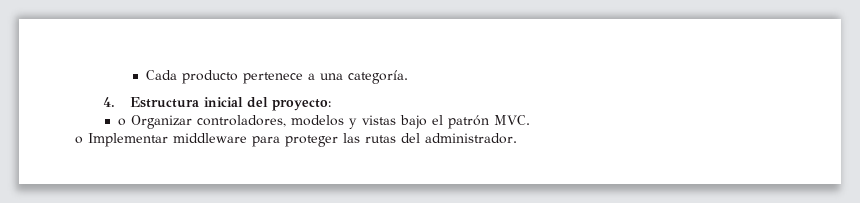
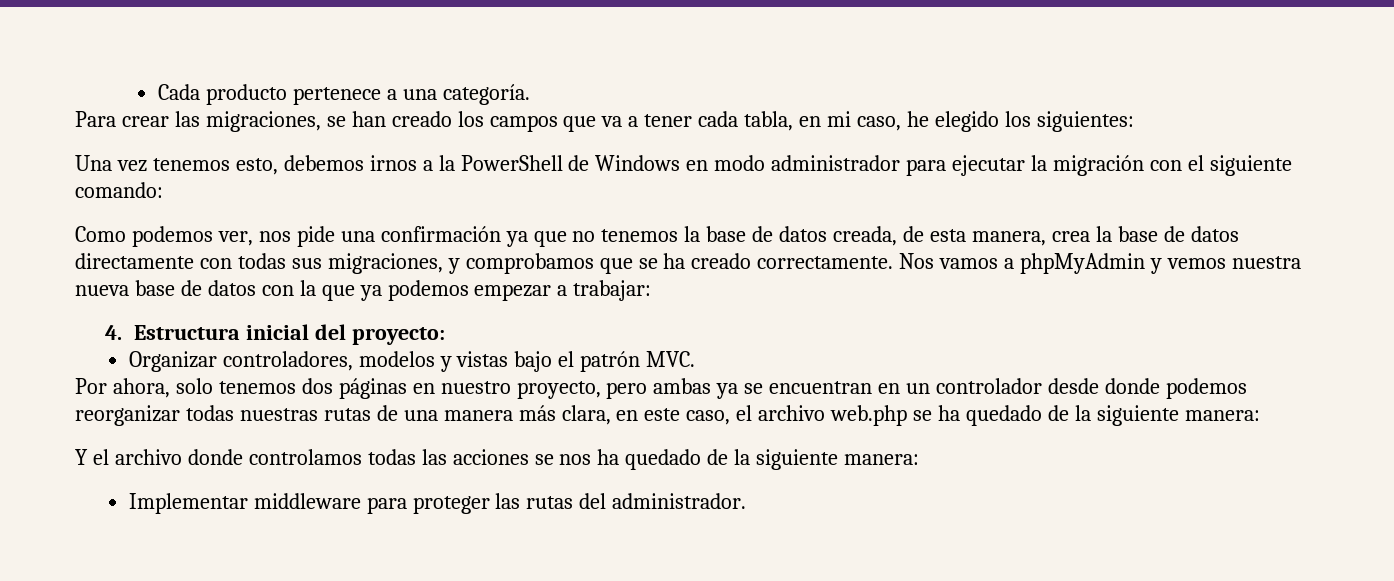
(408, 77) none -> [75,111,1134,132] [75,155,1292,176] [75,182,163,198] [75,226,1239,247] [75,253,1301,274] [75,280,652,301] // Para crear las migraciones, se han creado los campos que va a tener cada tabla, en mi caso, he elegido los siguientes: // Una vez tenemos esto, debemos irnos a la PowerShell de Windows en modo administrador para ejecutar la migración con el siguiente comando: // Como podemos ver, nos pide una confirmación ya que no tenemos la base de datos creada, de esta manera, crea la base de datos directamente con todas sus migraciones, y comprobamos que se ha creado correctamente. Nos vamos a phpMyAdmin y vemos nuestra nueva base de datos con la que ya podemos empezar a trabajar:
[117,118,126,126] o -> (445, 336) none
[75,136,83,144] o -> [75,378,1247,399] [75,405,1260,426] [75,449,920,470] Por ahora, solo tenemos dos páginas en nuestro proyecto, pero ambas ya se encuentran en un controlador desde donde podemos reorganizar todas nuestras rutas de una manera más clara, en este caso, el archivo web.php se ha quedado de la siguiente manera: // Y el archivo donde controlamos todas las acciones se nos ha quedado de la siguiente manera: //

